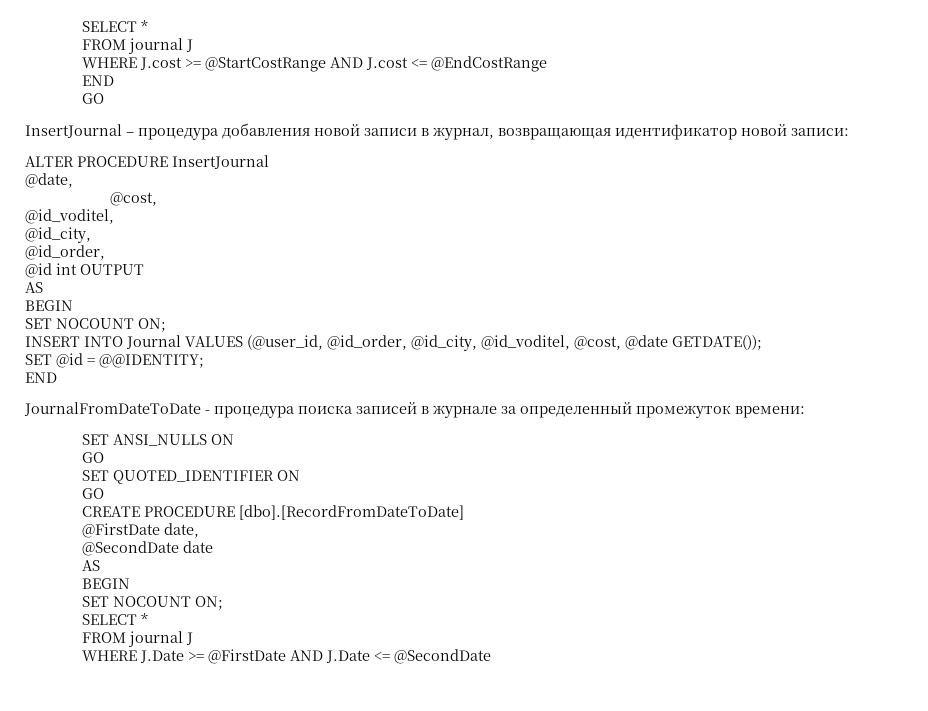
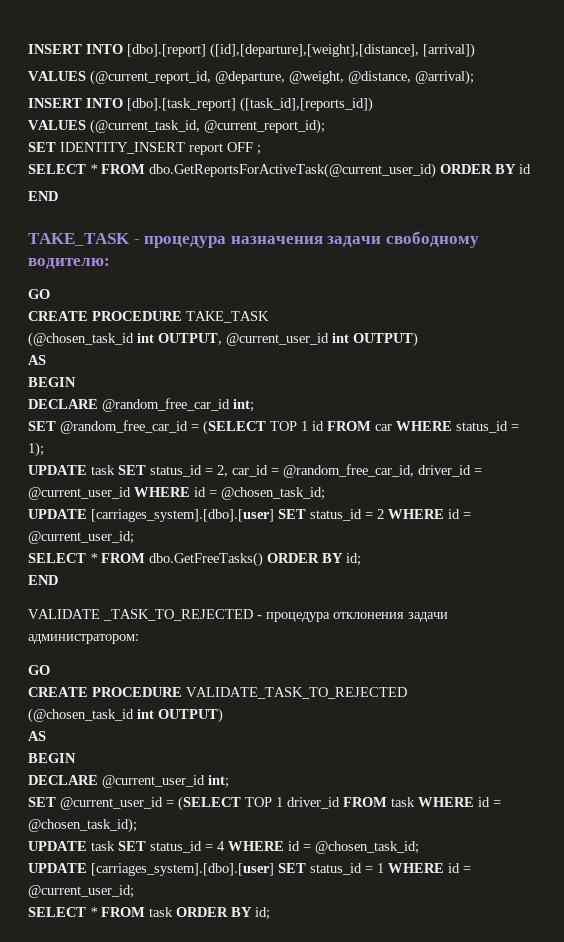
[81,20,148,32] [81,38,193,54] [81,56,547,72] [81,75,114,86] [81,93,104,104] [25,123,849,140] [25,155,269,169] [25,173,73,188] [110,192,158,206] [25,209,114,224] [25,227,91,243] [25,245,105,260] [25,263,144,278] [25,282,43,293] [25,300,73,311] [25,318,166,332] [25,335,762,351] [25,353,204,368] [25,372,57,383] [24,402,805,418] [81,434,234,446] [81,452,104,463] [81,470,300,484] [81,488,104,499] [81,505,464,520] [81,523,199,538] [81,541,213,556] [81,560,100,571] [81,578,130,589] [81,596,223,610] [81,613,148,625] [81,631,193,647] [81,649,491,664] SELECT * // FROM journal J // WHERE J.cost >= @StartCostRange AND J.cost <= @EndCostRange // END // GO // InsertJournal – процедура добавления новой записи в журнал, возвращающая идентификатор новой записи: // ALTER PROCEDURE InsertJournal // @date, // @cost, // @id_voditel, // @id_city, // @id_order, // @id int OUTPUT // AS // BEGIN // SET NOCOUNT ON; // INSERT INTO Journal VALUES (@user_id, @id_order, @id_city, @id_voditel, @cost, @date GETDATE()); // SET @id = @@IDENTITY; // END // JournalFromDateToDate - процедура поиска записей в журнале за определенный промежуток времени: // SET ANSI_NULLS ON // GO // SET QUOTED_IDENTIFIER ON // GO // CREATE PROCEDURE [dbo].[RecordFromDateToDate] // @FirstDate date, // @SecondDate date // AS // BEGIN // SET NOCOUNT ON; // SELECT * // FROM journal J // WHERE J.Date >= @FirstDate AND J.Date <= @SecondDate -> [28,43,475,58] [28,70,474,85] [28,97,373,112] [28,119,325,134] [28,142,261,155] [28,163,531,178] [28,191,58,201] [28,231,479,248] [28,258,110,269] [28,289,50,299] [28,311,269,323] [28,332,418,347] [28,355,46,365] [28,377,76,387] [28,398,254,412] [28,420,519,435] [28,442,44,457] [28,464,482,478] [28,487,325,500] [28,509,471,522] [28,531,134,544] [28,552,361,567] [28,575,58,585] [28,609,448,622] [28,634,139,644] [28,665,50,675] [28,687,407,699] [28,708,223,723] [28,731,46,741] [28,753,76,763] [28,775,229,788] [28,796,501,811] [28,818,137,833] [28,841,419,854] [28,863,471,876] [28,885,134,898] [28,907,270,920] INSERT INTO [dbo].[report] ([id],[departure],[weight],[distance], [arrival]) // VALUES (@current_report_id, @departure, @weight, @distance, @arrival); // INSERT INTO [dbo].[task_report] ([task_id],[reports_id]) // VALUES (@current_task_id, @current_report_id); // SET IDENTITY_INSERT report OFF ; // SELECT * FROM dbo.GetReportsForActiveTask(@current_user_id) ORDER BY id // END // TAKE_TASK - процедура назначения задачи свободному водителю: // GO // CREATE PROCEDURE TAKE_TASK // (@chosen_task_id int OUTPUT, @current_user_id int OUTPUT) // AS // BEGIN // DECLARE @random_free_car_id int; // SET @random_free_car_id = (SELECT TOP 1 id FROM car WHERE status_id = 1); // UPDATE task SET status_id = 2, car_id = @random_free_car_id, driver_id = @current_user_id WHERE id = @chosen_task_id; // UPDATE [carriages_system].[dbo].[user] SET status_id = 2 WHERE id = @current_user_id; // SELECT * FROM dbo.GetFreeTasks() ORDER BY id; // END // VALIDATE _TASK_TO_REJECTED - процедура отклонения задачи администратором: // GO // CREATE PROCEDURE VALIDATE_TASK_TO_REJECTED // (@chosen_task_id int OUTPUT) // AS // BEGIN // DECLARE @current_user_id int; // SET @current_user_id = (SELECT TOP 1 driver_id FROM task WHERE id = @chosen_task_id); // UPDATE task SET status_id = 4 WHERE id = @chosen_task_id; // UPDATE [carriages_system].[dbo].[user] SET status_id = 1 WHERE id = @current_user_id; // SELECT * FROM task ORDER BY id;

